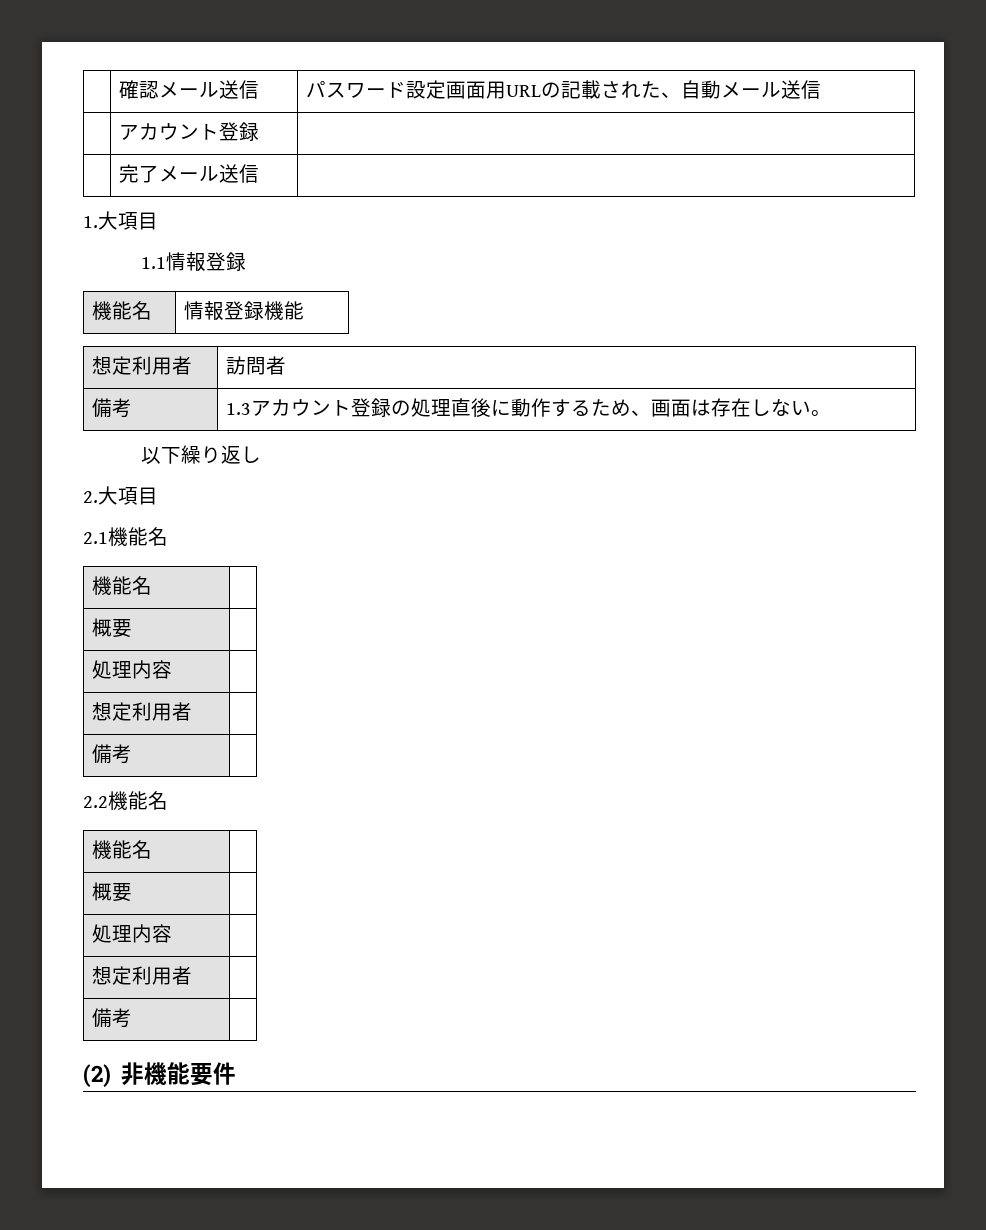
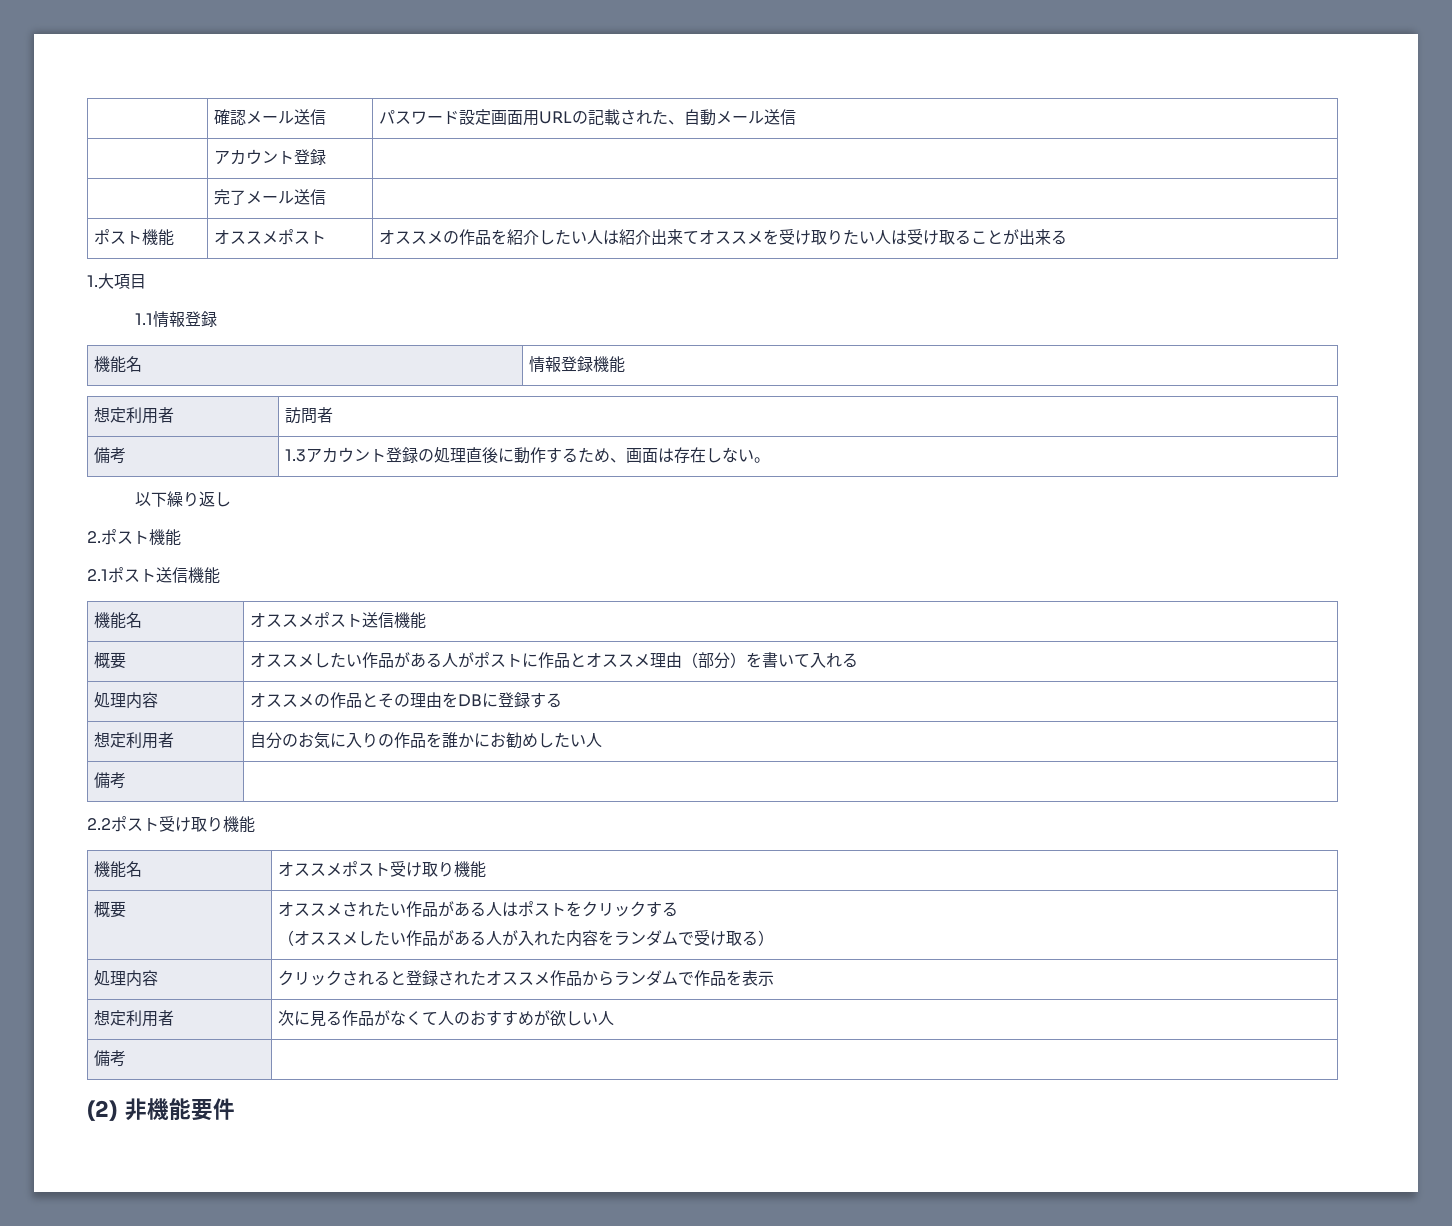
(259, 173) none -> [94,229,175,246] [214,229,327,245] [379,229,1068,245] // ポスト機能 | オススメポスト | オススメの作品を紹介したい人は紹介出来てオススメを受け取りたい人は受け取ることが出来る
[98,486,158,505] 大項目 -> [101,529,181,546] ポスト機能
[108,527,168,546] [91,576,152,595] [91,618,132,638] [91,660,172,679] [91,702,192,721] 機能名 // 機能名 | // 概要 | // 処理内容 | // 想定利用者 | -> [108,567,220,584] [94,612,143,629] [250,612,427,629] [94,652,127,669] [250,652,859,669] [94,692,159,709] [250,692,563,708] [94,732,175,749] [250,732,603,749] ポスト送信機能 // 機能名 | オススメポスト送信機能 // 概要 | オススメしたい作品がある人がポストに作品とオススメ理由（部分）を書いて入れる // 処理内容 | オススメの作品とその理由をDBに登録する // 想定利用者 | 自分のお気に入りの作品を誰かにお勧めしたい人
[108,791,168,810] [91,840,152,859] [91,882,132,902] [91,924,172,943] [91,966,192,985] 機能名 // 機能名 | // 概要 | // 処理内容 | // 想定利用者 | -> [111,816,255,833] [94,861,143,878] [278,861,487,878] [94,901,127,918] [278,901,679,917] [278,930,775,947] [94,970,159,987] [278,970,775,986] [94,1010,175,1027] [278,1010,615,1027] ポスト受け取り機能 // 機能名 | オススメポスト受け取り機能 // 概要 | オススメされたい作品がある人はポストをクリックする // （オススメしたい作品がある人が入れた内容をランダムで受け取る） // 処理内容 | クリックされると登録されたオススメ作品からランダムで作品を表示 // 想定利用者 | 次に見る作品がなくて人のおすすめが欲しい人

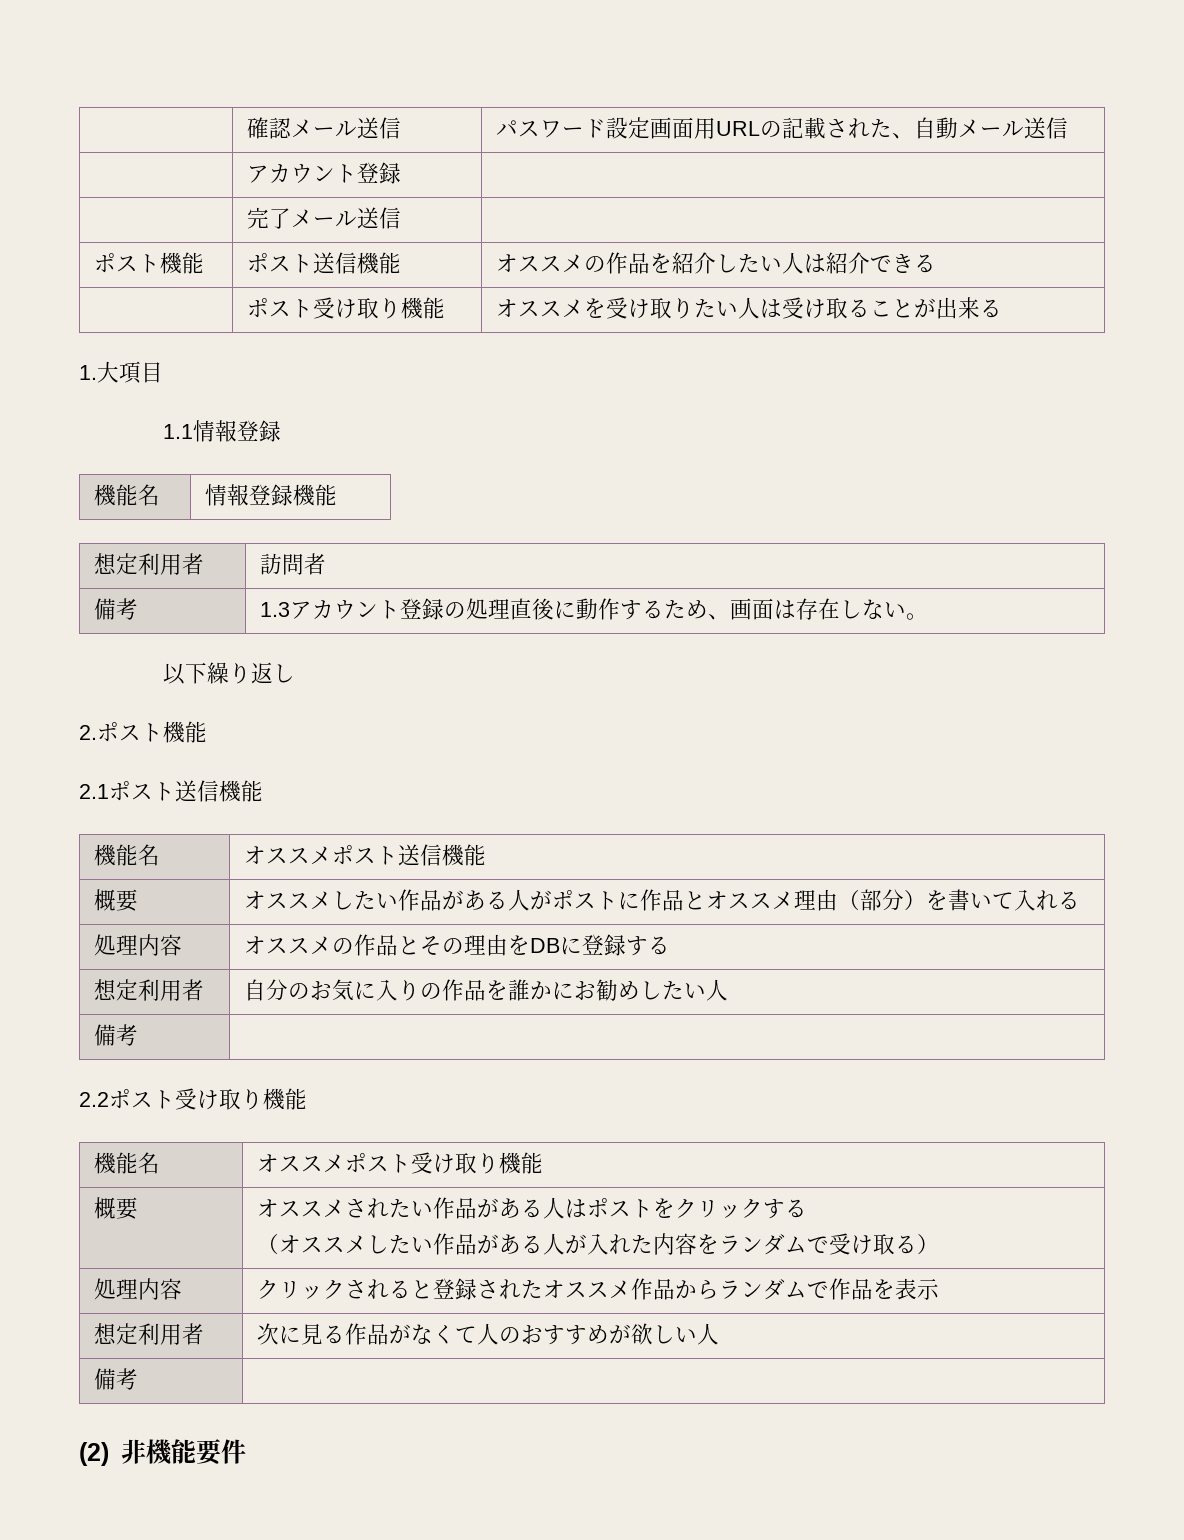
[214,229,327,245] オススメポスト -> [246,252,401,274] ポスト送信機能
[651,229,700,245] 出来て -> [869,254,936,273] [246,297,445,319] できる // | ポスト受け取り機能 |

